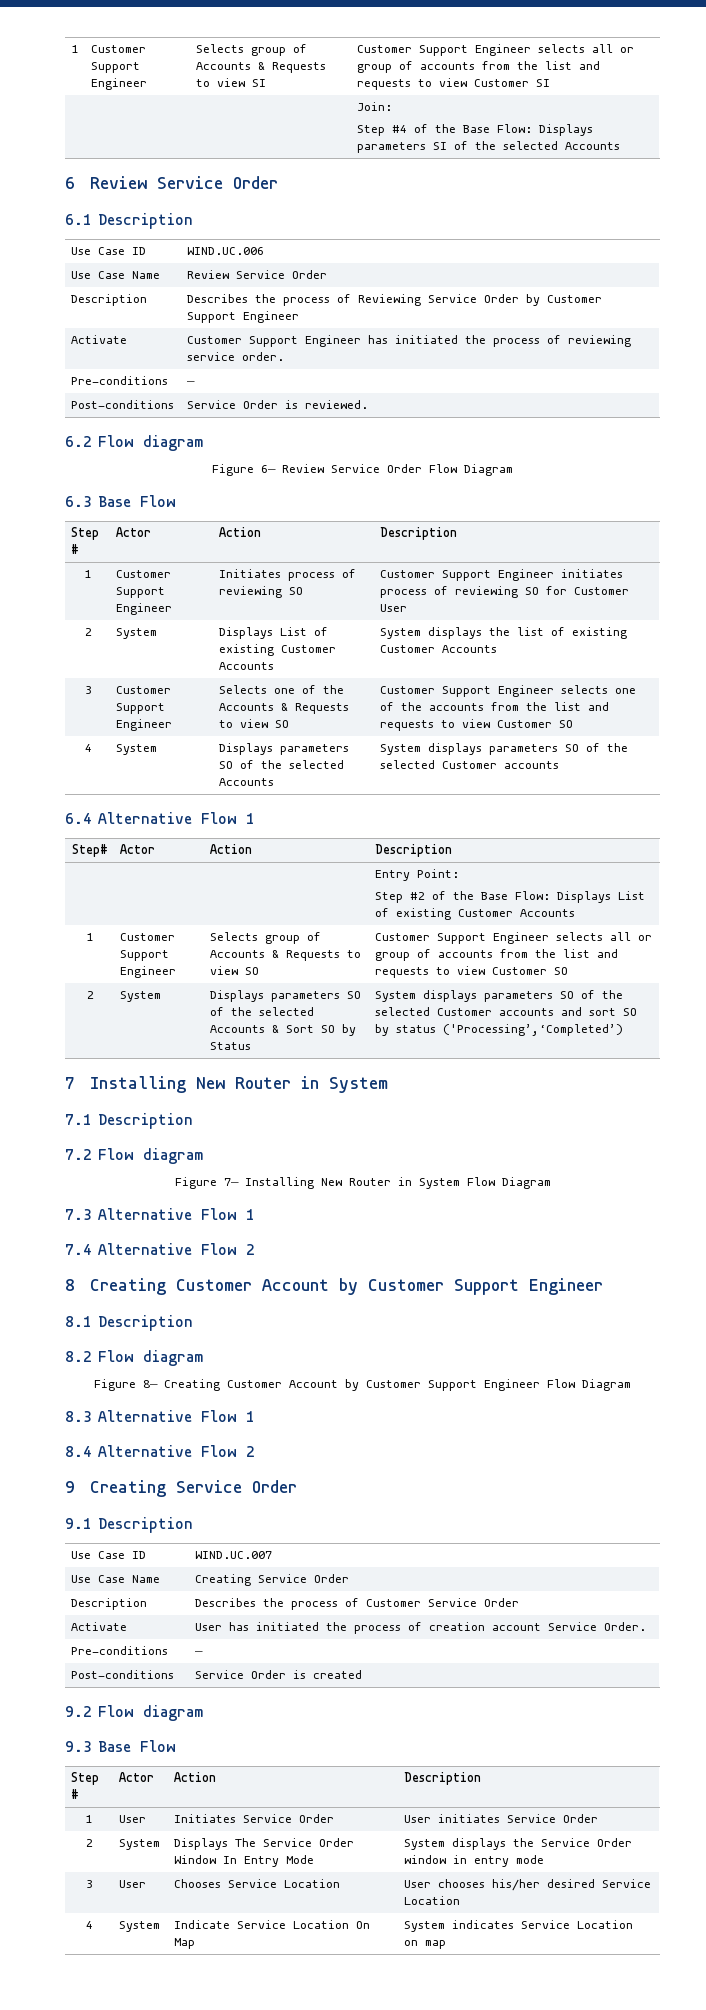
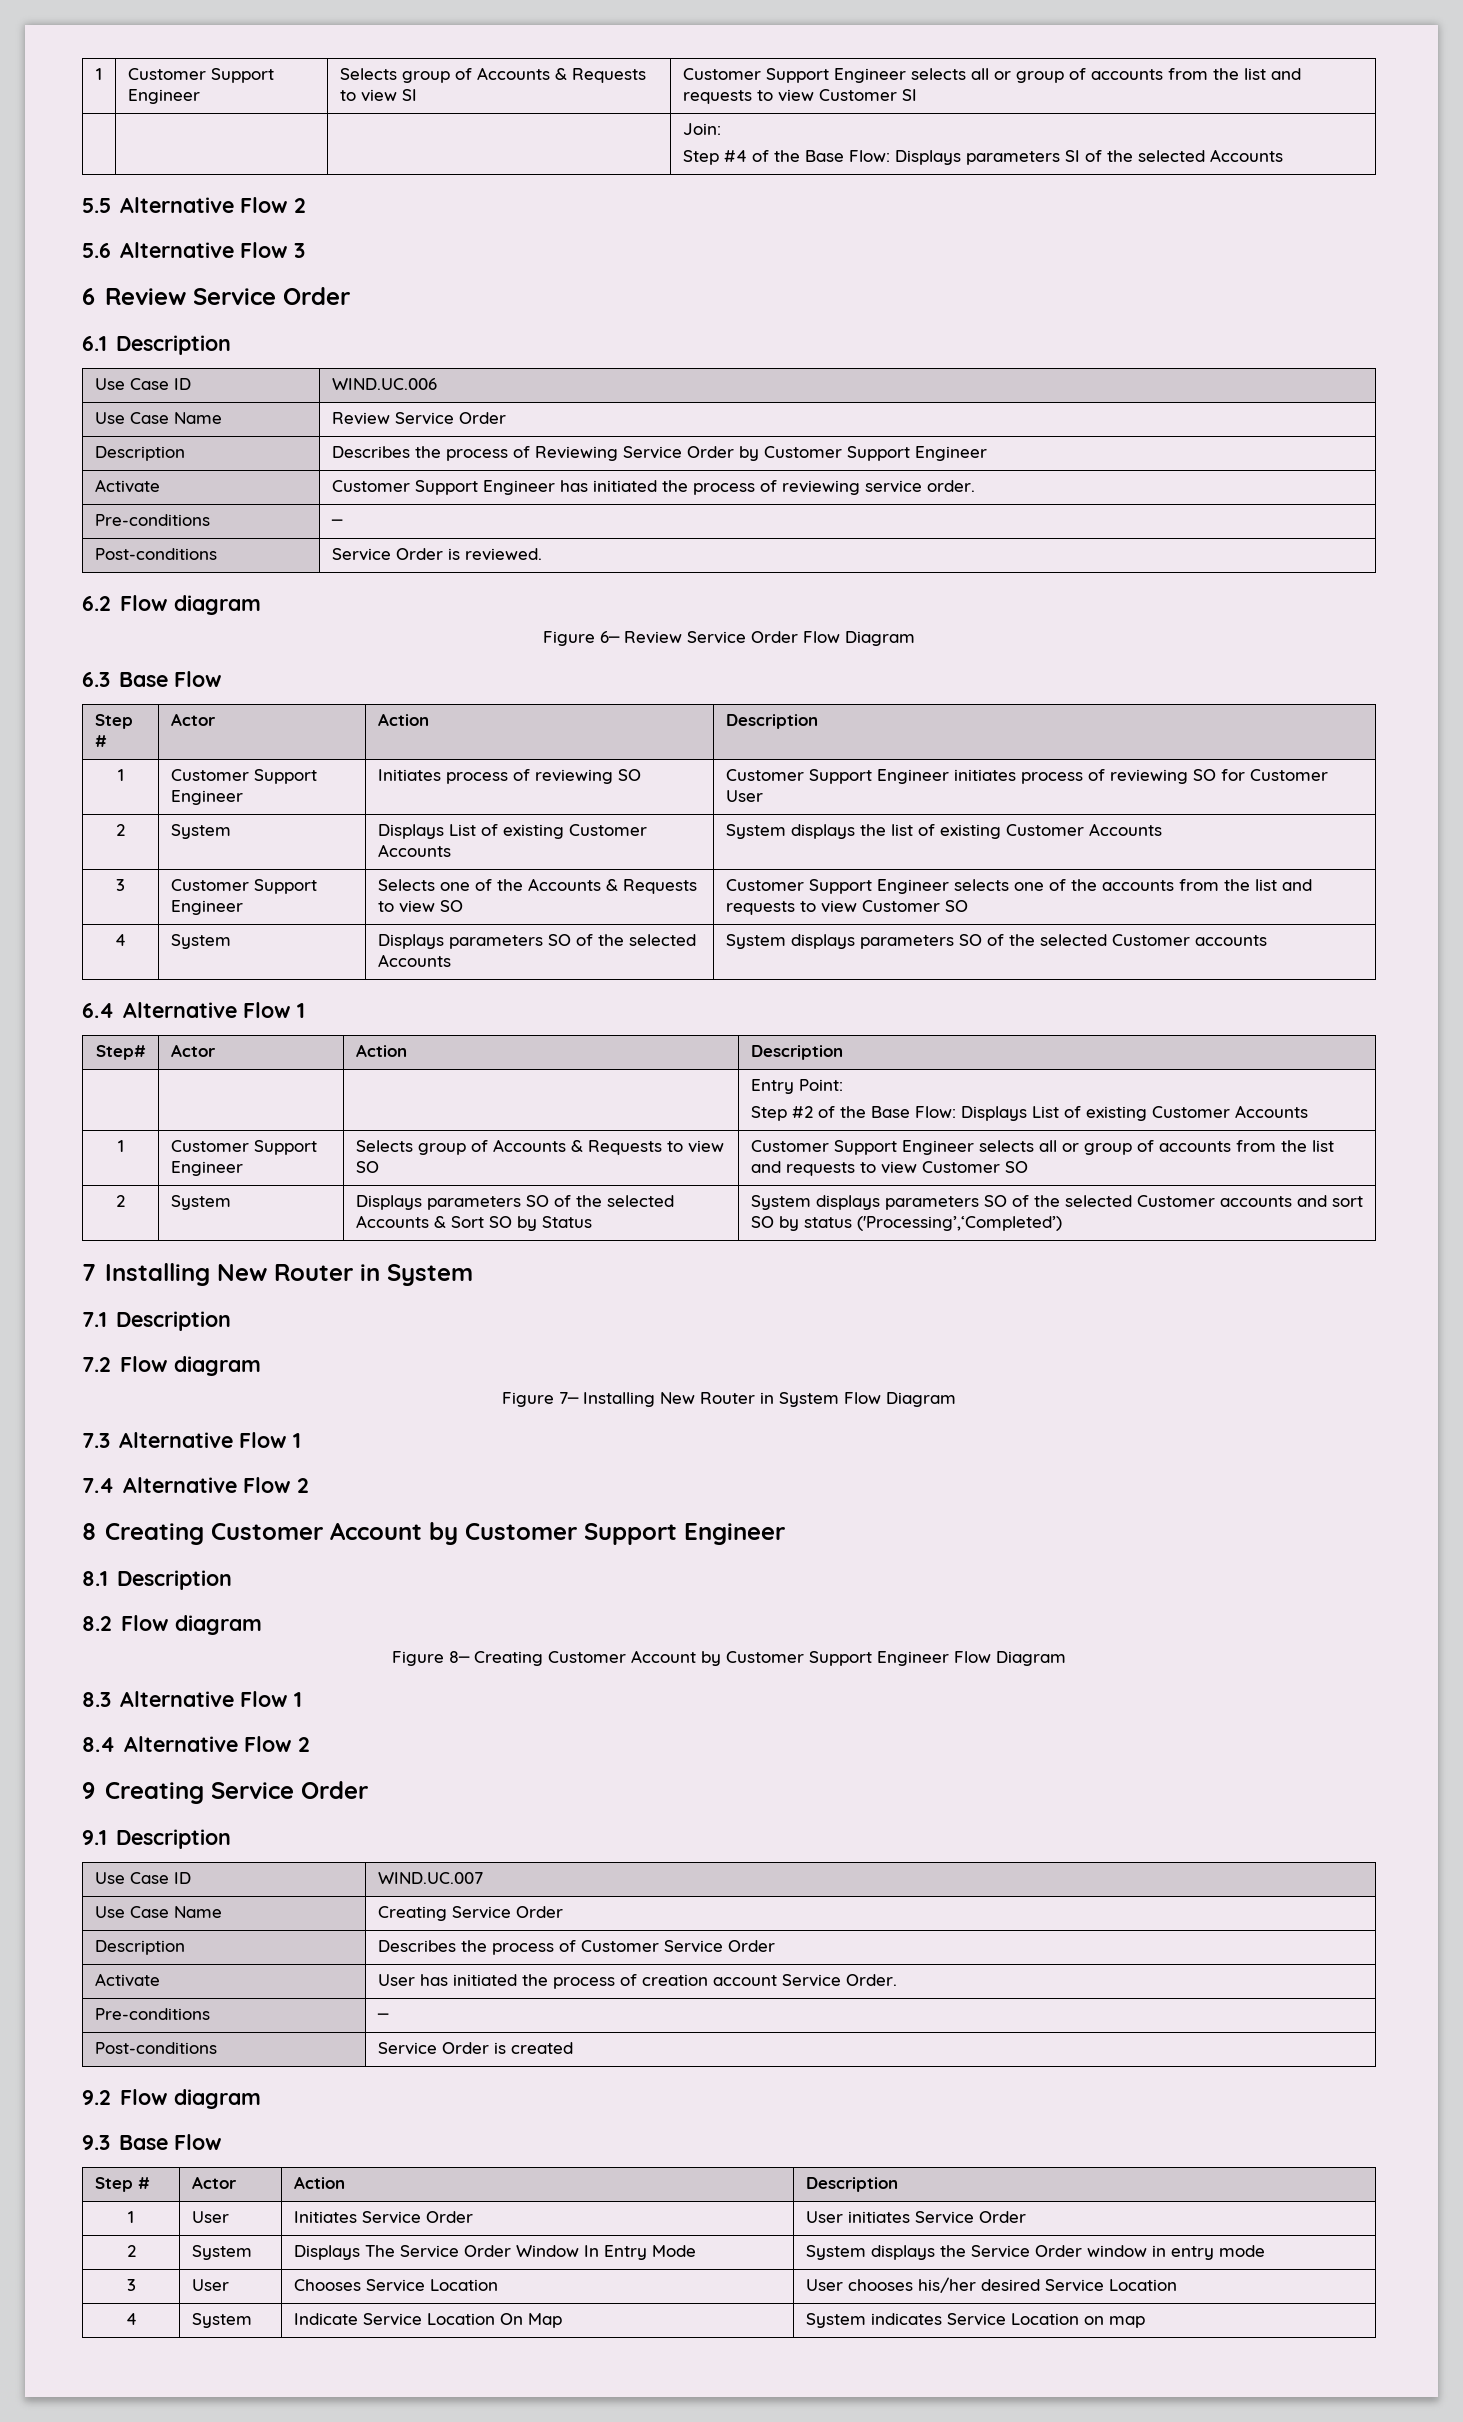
(621, 146) none -> [82,197,306,213] [82,242,305,258] // 5.5 Alternative Flow 2 // 5.6 Alternative Flow 3

